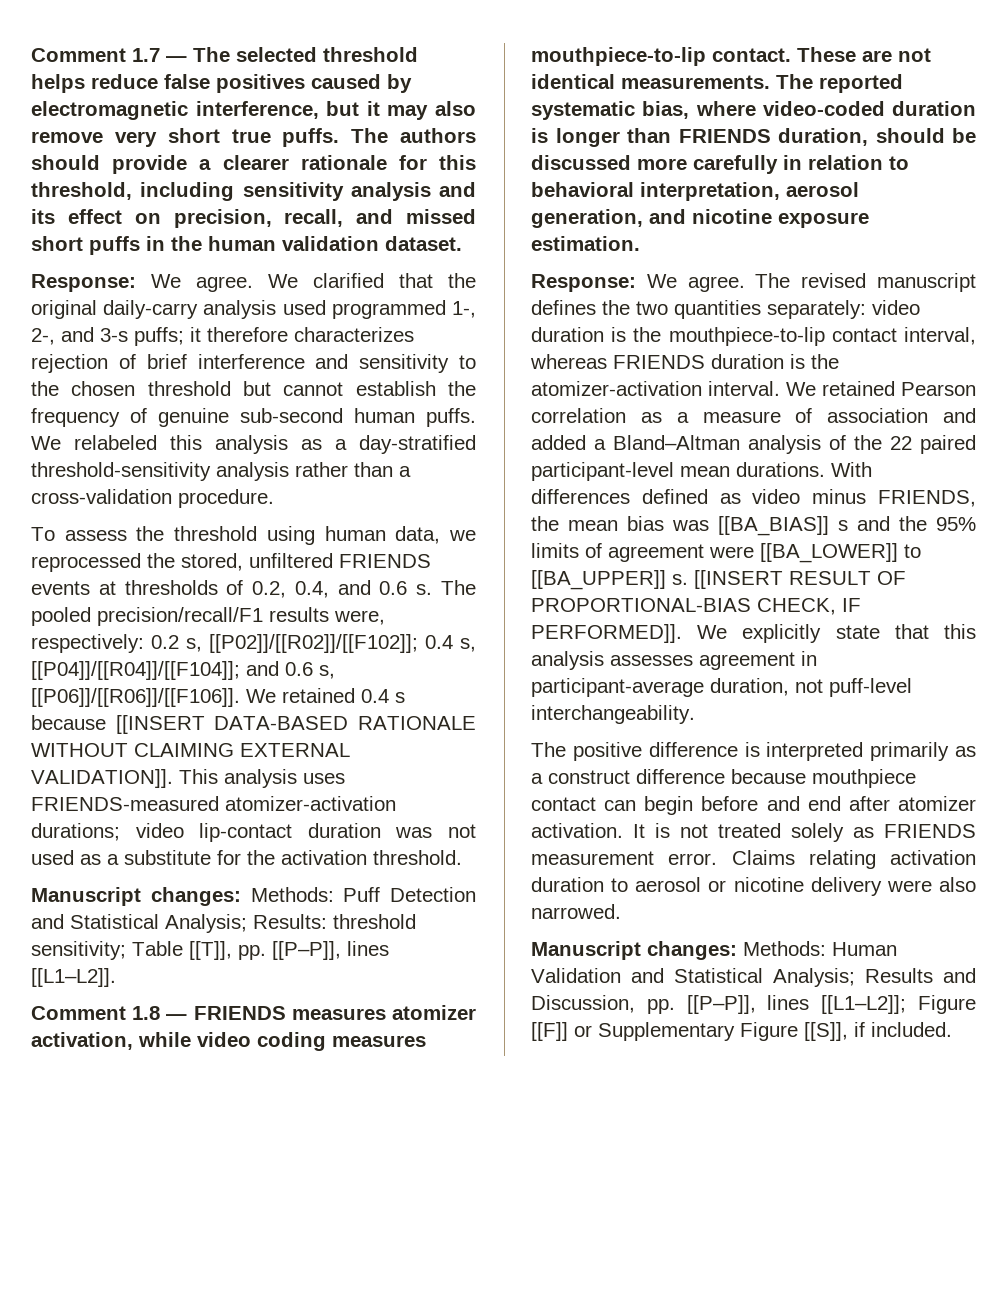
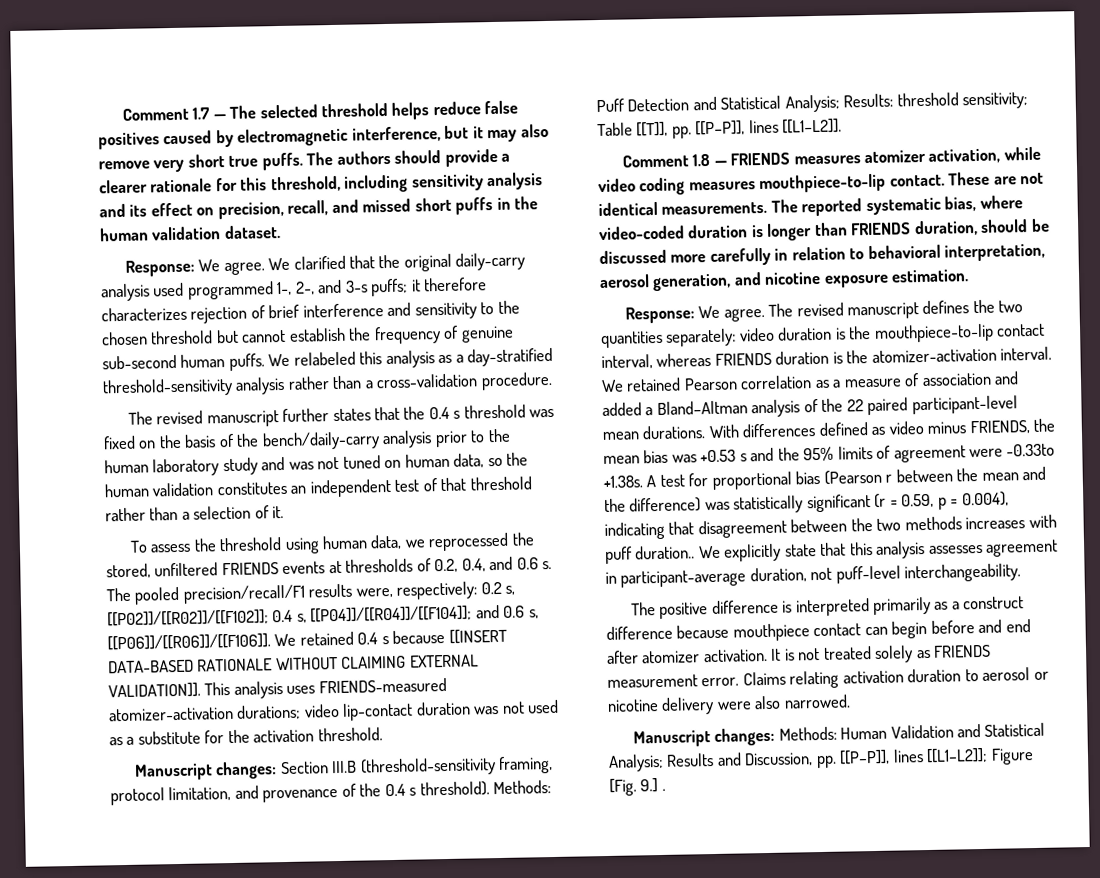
(274, 498) none -> [127,404,555,428] [103,428,511,451] [104,452,529,477] [104,476,532,498] [105,505,285,522] // The revised manuscript further states that the 0.4 s threshold was fixed on the basis of the bench/daily-carry analysis prior to the human laboratory study and was not tuned on human data, so the human validation constitutes an independent test of that threshold rather than a selection of it.
(241, 896) none -> [279,756,553,777] [110,781,490,806] Section III.B (threshold-sensitivity framing, protocol limitation, and provenance of the 0.4 s threshold).
[718,516,829,536] [[BA_BIAS]] -> [700,449,737,463] +0.53
[760,543,921,563] [531,570,906,590] [531,598,861,615] [531,624,682,643] [[BA_LOWER]] to [[BA_UPPER]] s. [[INSERT RESULT OF PROPORTIONAL-BIAS CHECK, IF PERFORMED]]. -> [1006,443,1056,457] [603,466,1047,490] [604,491,1009,514] [604,514,1057,540] [605,545,696,564] -0.33to +1.38s. A test for proportional bias (Pearson r between the mean and the difference) was statistically significant (r = 0.59, p = 0.004), indicating that disagreement between the two methods increases with puff duration..
[531,1022,952,1041] [[F]] or Supplementary Figure [[S]], if included. -> [609,778,666,796] [Fig. 9.] .

